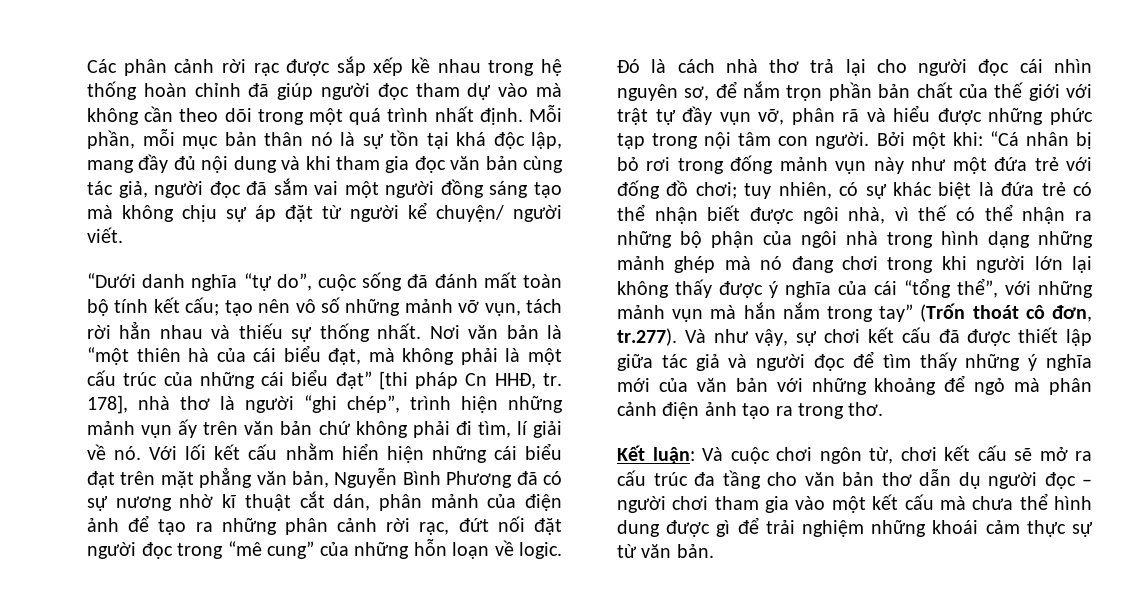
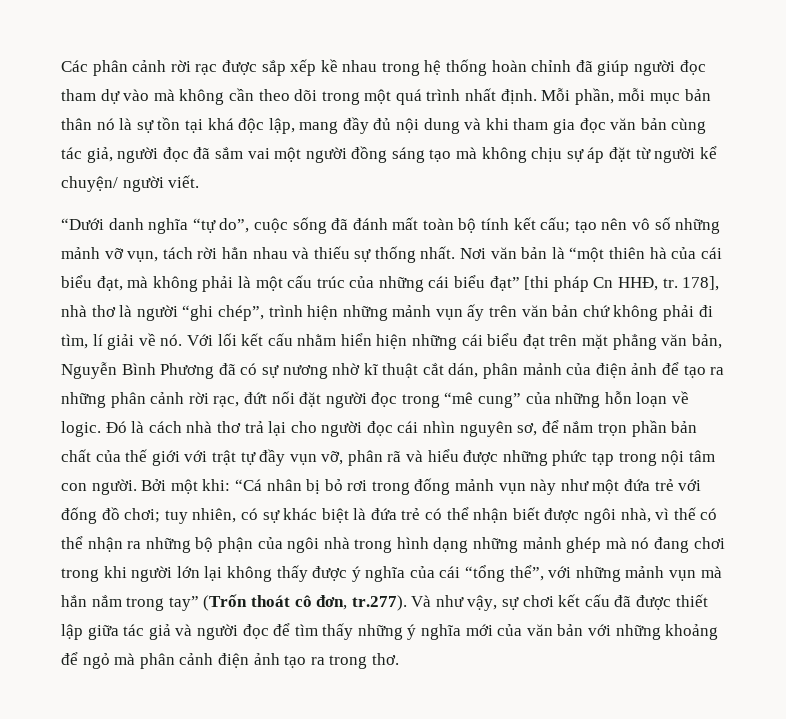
[617,445,1092,464] [617,469,1092,489] [617,493,1092,513] [617,517,1093,537] [617,544,714,558] // Kết luận: Và cuộc chơi ngôn từ, chơi kết cấu sẽ mở ra cấu trúc đa tầng cho văn bản thơ dẫn dụ người đọc – người chơi tham gia vào một kết cấu mà chưa thể hình dung được gì để trải nghiệm những khoái cảm thực sự từ văn bản. -> (399, 659) none

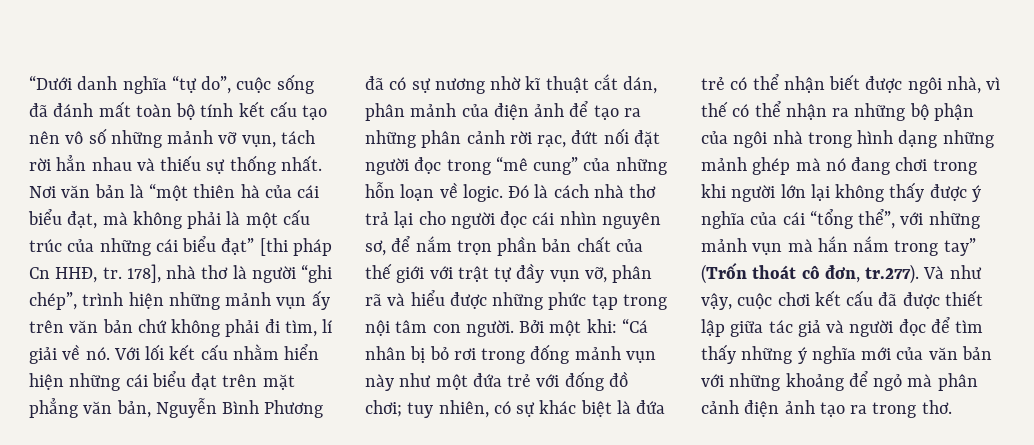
[61,59,706,76] [61,88,711,105] [61,117,707,134] [61,146,717,163] [61,175,200,192] Các phân cảnh rời rạc được sắp xếp kề nhau trong hệ thống hoàn chỉnh đã giúp người đọc tham dự vào mà không cần theo dõi trong một quá trình nhất định. Mỗi phần, mỗi mục bản thân nó là sự tồn tại khá độc lập, mang đầy đủ nội dung và khi tham gia đọc văn bản cùng tác giả, người đọc đã sắm vai một người đồng sáng tạo mà không chịu sự áp đặt từ người kể chuyện/ người viết. // -> (29, 82) none
[540,217,571,233] cấu; -> [269,101,297,117] cấu
[502,597,520,610] sự -> [737,293,773,309] cuộc

